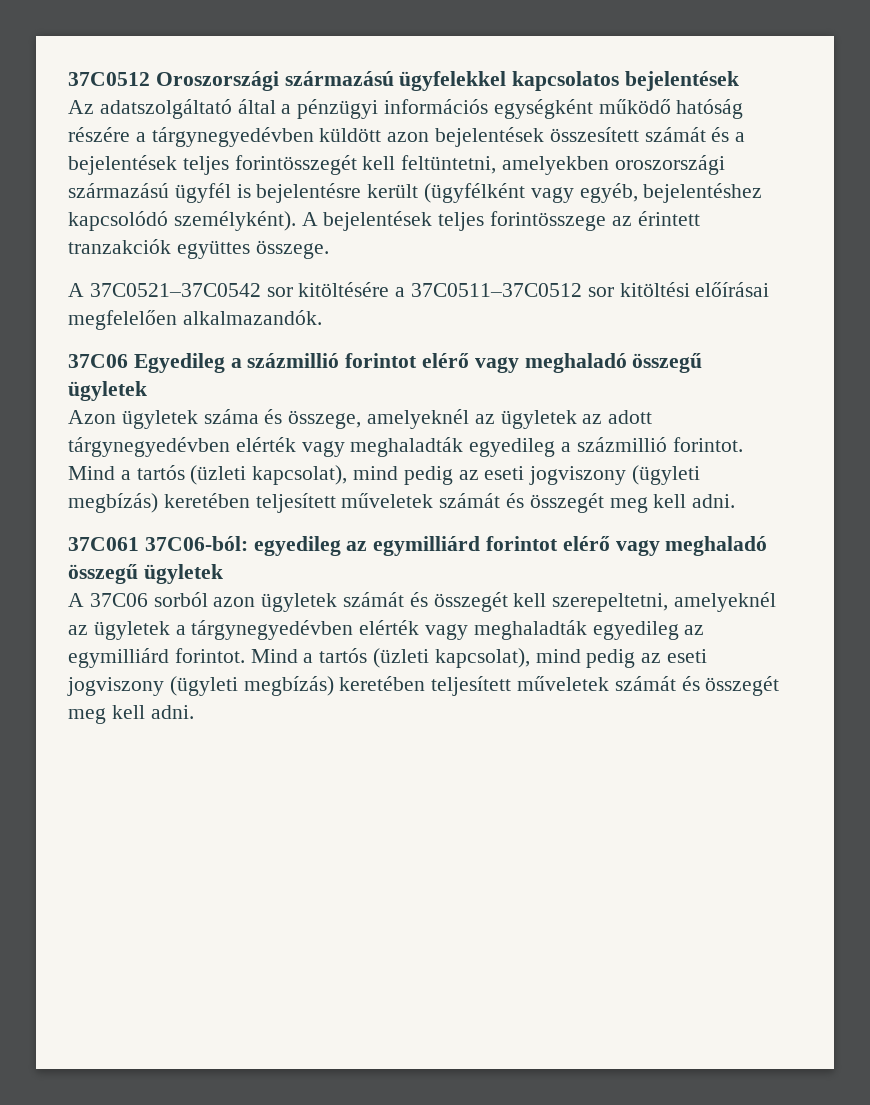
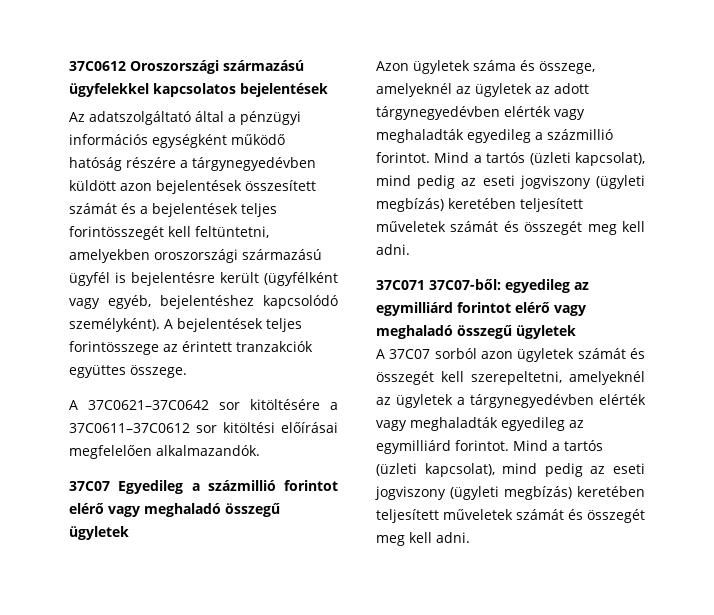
[68,72,150,86] 37C0512 -> [69,61,126,71] 37C0612
[89,283,261,297] 37C0521–37C0542 -> [88,400,209,410] 37C0621–37C0642
[411,283,583,297] 37C0511–37C0512 -> [69,423,190,433] 37C0611–37C0612
[68,354,128,368] 37C06 -> [69,481,110,491] 37C07
[68,536,248,551] 37C061 37C06-ból: -> [376,279,501,290] 37C071 37C07-ből:
[89,593,148,607] 37C06 -> [389,349,431,359] 37C07

